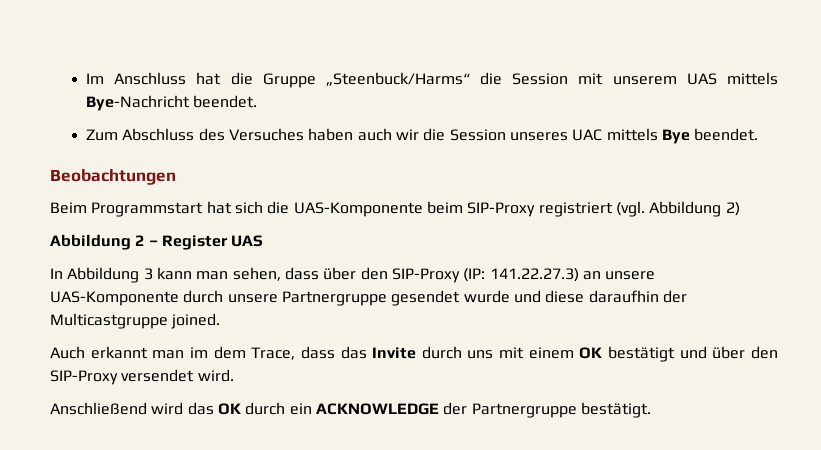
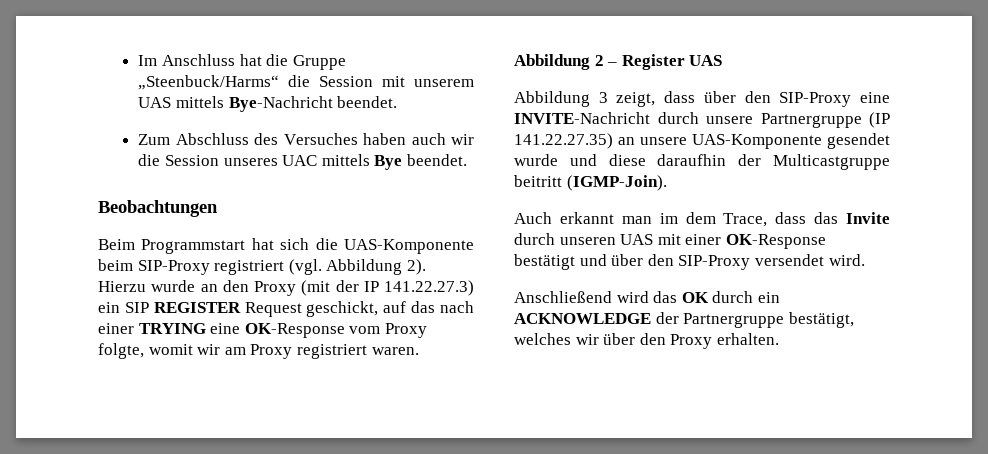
[725,202,740,216] 2) -> [406,259,426,275] [98,280,474,296] [98,301,474,317] [98,323,427,338] [98,343,419,359] 2). Hierzu wurde an den Proxy (mit der IP 141.22.27.3) ein SIP REGISTER Request geschickt, auf das nach einer TRYING eine OK-Response vom Proxy folgte, womit wir am Proxy registriert waren.
[50,268,63,279] In -> (723, 60) none
[156,267,281,281] kann man sehen, -> [616,92,656,107] zeigt,
[463,268,656,282] [50,290,387,306] (IP: 141.22.27.3) an unsere UAS-Komponente durch unsere Partnergruppe -> [860,92,890,103] [514,112,890,128] [514,133,822,149] eine INVITE-Nachricht durch unsere Partnergruppe (IP 141.22.27.35) an unsere UAS-Komponente
[171,313,221,329] joined. -> [514,175,667,191] beitritt (IGMP-Join).
[467,347,603,359] uns mit einem OK -> [559,234,826,249] unseren UAS mit einer OK-Response
[580,402,651,418] bestätigt. -> [788,312,854,328] [514,333,779,349] bestätigt, welches wir über den Proxy erhalten.

